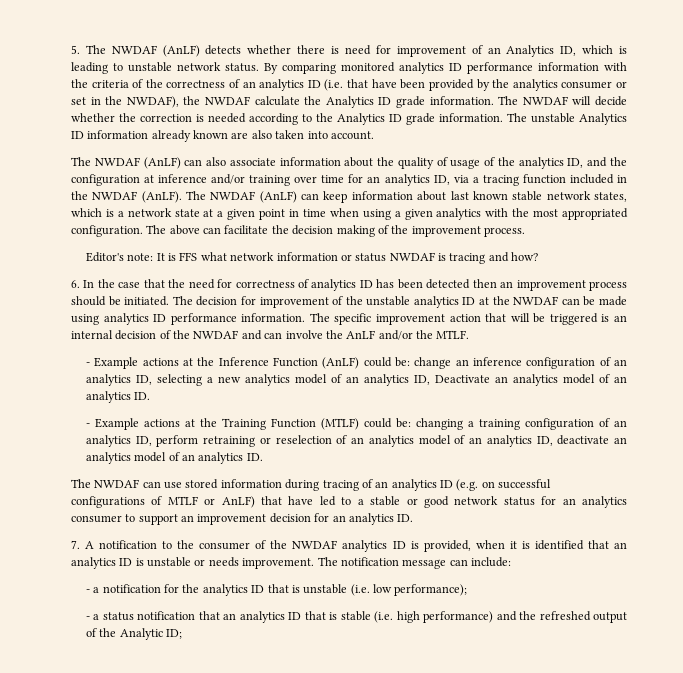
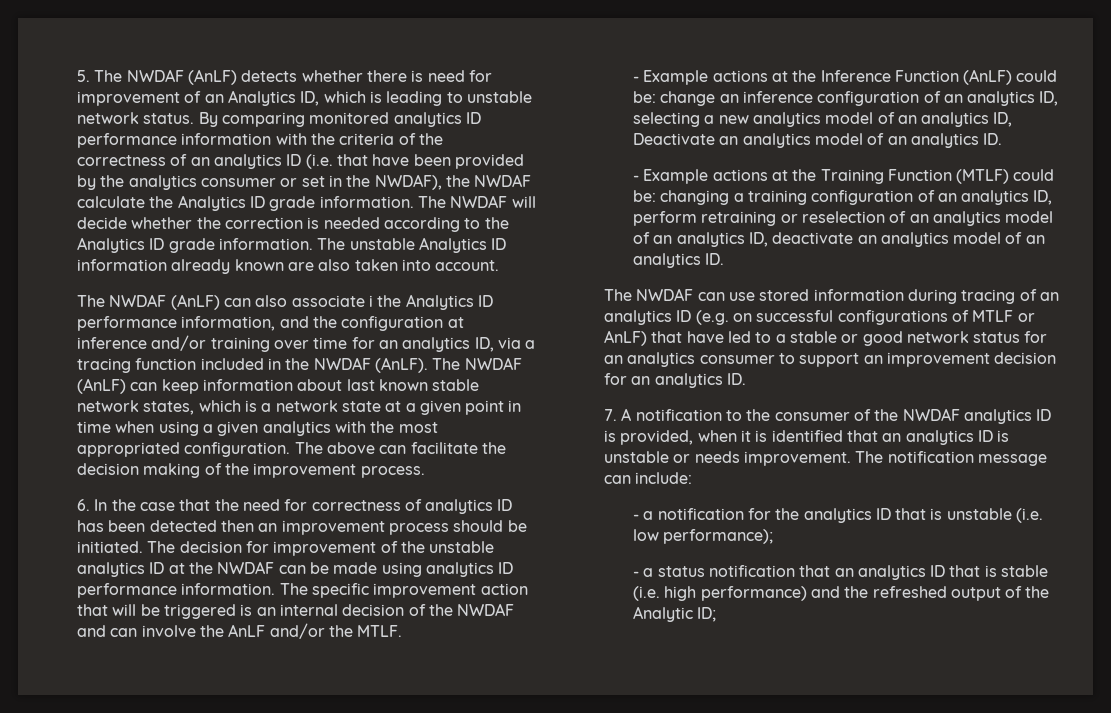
[279,157,584,169] information about the quality of usage of the analytics ID, -> [368,294,493,310] [76,316,276,331] i the Analytics ID performance information,
[85,252,539,264] // Editor's note: It is FFS what network information or status NWDAF is tracing and how? -> (425, 472) none

